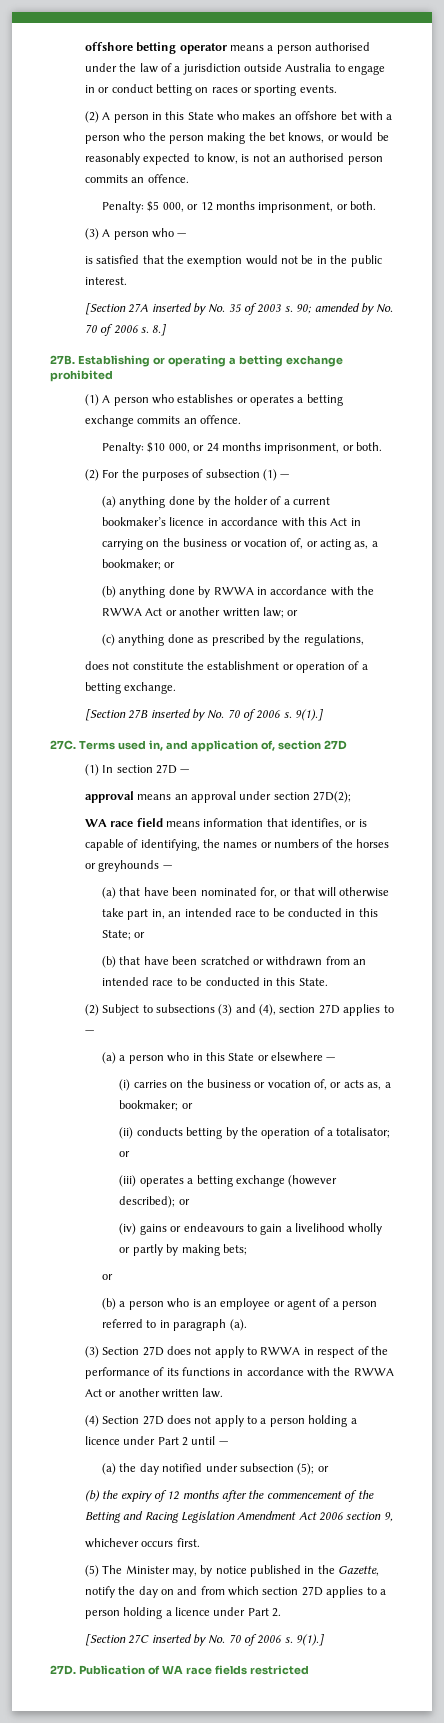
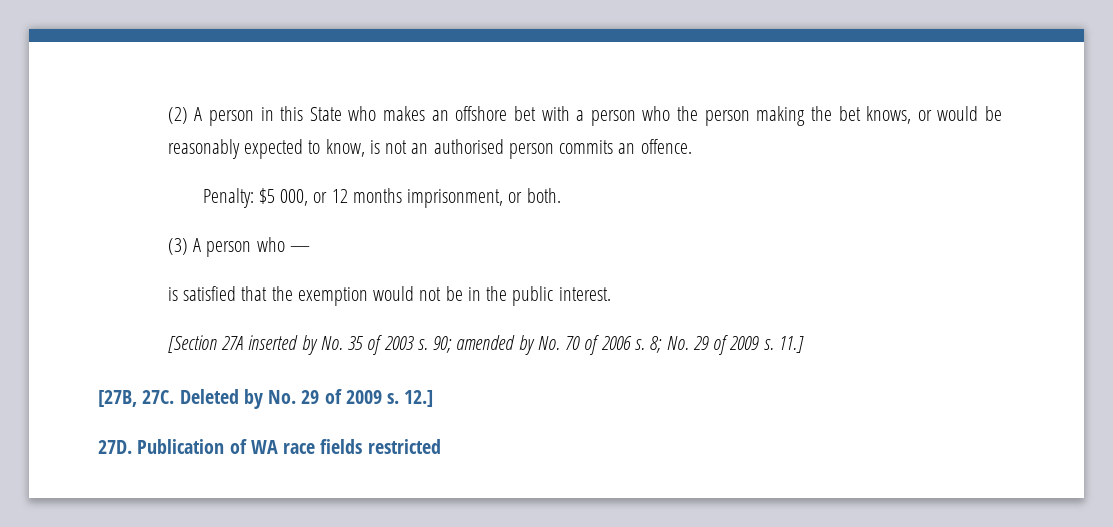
[84,42,370,54] [84,63,386,75] [84,84,337,96] offshore betting operator means a person authorised under the law of a jurisdiction outside Australia to engage in or conduct betting on races or sporting events. // -> (167, 115) none
[152,324,167,336] [50,355,343,367] [50,370,113,382] [84,394,343,406] [84,415,241,427] [102,442,383,454] [84,469,290,481] [102,496,331,508] [102,517,361,527] [102,538,378,550] [102,559,176,570] [102,586,375,598] [102,607,299,618] [102,634,364,646] [84,661,368,673] [84,682,177,694] [84,709,324,721] [50,740,347,752] [84,764,190,776] [84,791,351,803] [84,818,367,829] [84,839,390,851] [84,860,172,872] [102,887,390,899] [102,908,378,920] [102,930,146,940] [102,956,367,968] [102,977,328,986] [84,1004,394,1016] [84,1030,94,1034] [102,1052,336,1064] [119,1079,391,1091] [119,1100,193,1111] [119,1127,391,1139] [119,1151,131,1157] [119,1175,338,1187] [119,1196,190,1208] [119,1223,383,1235] [119,1244,247,1256] [102,1274,114,1280] [102,1298,378,1310] [102,1319,247,1331] [84,1346,388,1358] [84,1367,394,1379] [84,1388,224,1398] [84,1415,357,1427] [84,1436,228,1446] [102,1463,329,1475] [84,1490,374,1502] [84,1511,393,1523] [84,1538,200,1548] [84,1565,380,1577] [84,1586,386,1598] [84,1607,281,1619] [84,1634,325,1646] 8.] // 27B. Establishing or operating a betting exchange prohibited // (1) A person who establishes or operates a betting exchange commits an offence. // Penalty: $10 000, or 24 months imprisonment, or both. // (2) For the purposes of subsection (1) — // (a) anything done by the holder of a current bookmaker’s licence in accordance with this Act in carrying on the business or vocation of, or acting as, a bookmaker; or // (b) anything done by RWWA in accordance with the RWWA Act or another written law; or // (c) anything done as prescribed by the regulations, // does not constitute the establishment or operation of a betting exchange. // [Section 27B inserted by No. 70 of 2006 s. 9(1).] // 27C. Terms used in, and application of, section 27D // (1) In section 27D — // approval means an approval under section 27D(2); // WA race field means information that identifies, or is capable of identifying, the names or numbers of the horses or greyhounds — // (a) that have been nominated for, or that will otherwise take part in, an intended race to be conducted in this State; or // (b) that have been scratched or withdrawn from an intended race to be conducted in this State. // (2) Subject to subsections (3) and (4), section 27D applies to — // (a) a person who in this State or elsewhere — // (i) carries on the business or vocation of, or acts as, a bookmaker; or // (ii) conducts betting by the operation of a totalisator; or // (iii) operates a betting exchange (however described); or // (iv) gains or endeavours to gain a livelihood wholly or partly by making bets; // or // (b) a person who is an employee or agent of a person referred to in paragraph (a). // (3) Section 27D does not apply to RWWA in respect of the performance of its functions in accordance with the RWWA Act or another written law. // (4) Section 27D does not apply to a person holding a licence under Part 2 until — // (a) the day notified under subsection (5); or // (b) the expiry of 12 months after the commencement of the Betting and Racing Legislation Amendment Act 2006 section 9, // whichever occurs first. // (5) The Minister may, by notice published in the Gazette, notify the day on and from which section 27D applies to a person holding a licence under Part 2. // [Section 27C inserted by No. 70 of 2006 s. 9(1).] -> [650,335,804,355] [98,389,434,409] 8; No. 29 of 2009 s. 11.] // [27B, 27C. Deleted by No. 29 of 2009 s. 12.]

